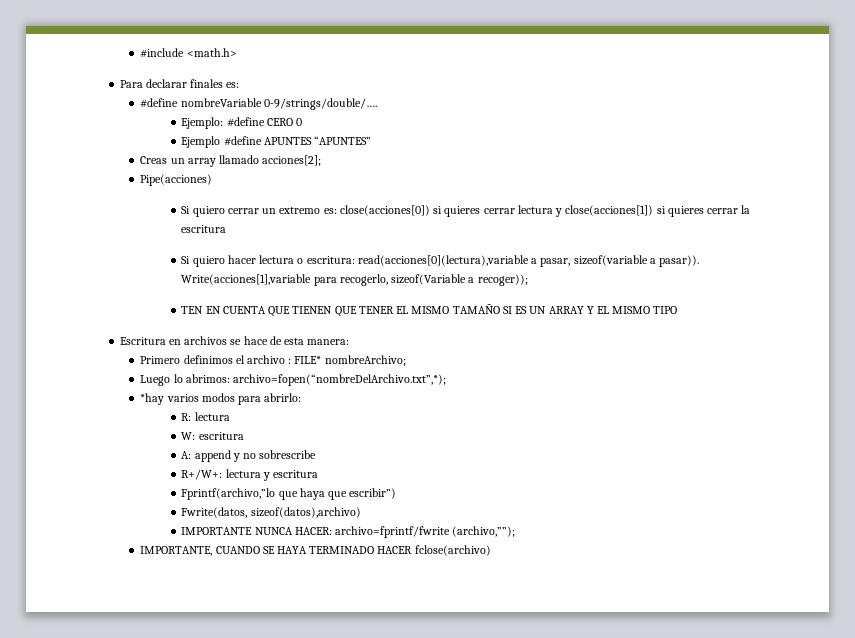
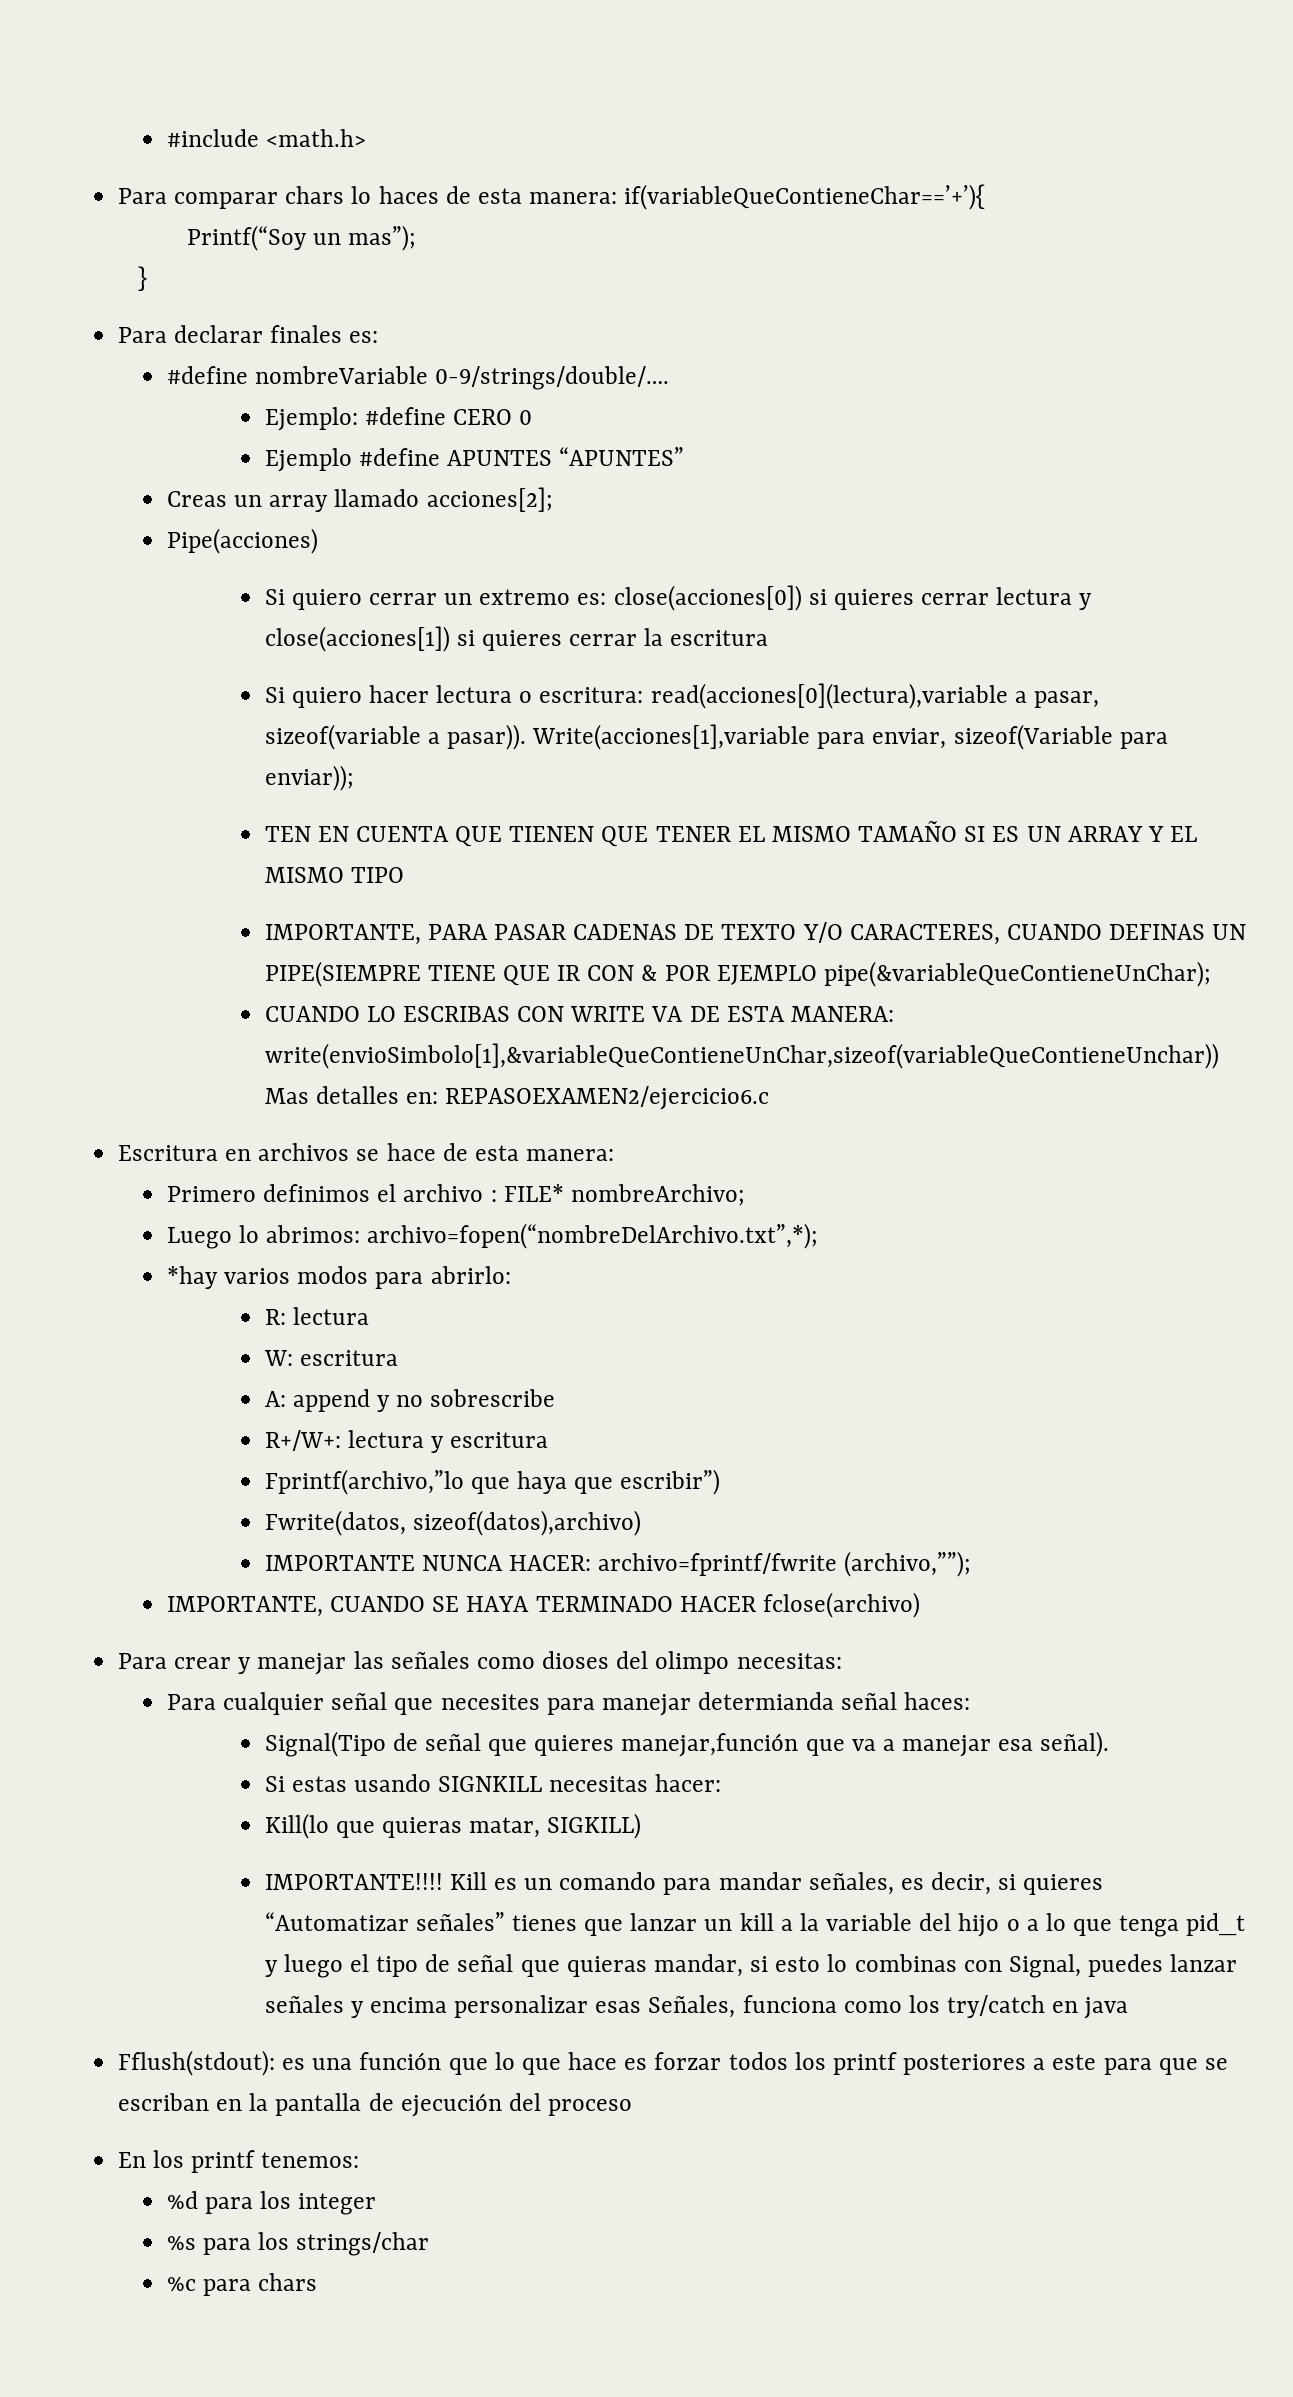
(237, 52) none -> [118,184,986,210] [186,225,416,251] [137,266,147,291] // Para comparar chars lo haces de esta manera: if(variableQueContieneChar==’+’){ // Printf(“Soy un mas”); // }
[339,274,528,286] recogerlo, sizeof(Variable a recoger)); -> [872,724,1168,750] [264,765,354,791] enviar, sizeof(Variable para enviar));
(678, 310) none -> [264,922,1247,945] [264,961,1211,987] [264,1006,894,1022] [264,1043,1219,1069] [264,1086,770,1110] // IMPORTANTE, PARA PASAR CADENAS DE TEXTO Y/O CARACTERES, CUANDO DEFINAS UN PIPE(SIEMPRE TIENE QUE IR CON & POR EJEMPLO pipe(&variableQueContieneUnChar); // CUANDO LO ESCRIBAS CON WRITE VA DE ESTA MANERA: write(envioSimbolo[1],&variableQueContieneUnChar,sizeof(variableQueContieneUnchar)) Mas detalles en: REPASOEXAMEN2/ejercicio6.c
(491, 550) none -> [118,1651,842,1675] [166,1692,971,1716] [264,1731,1110,1757] [264,1774,722,1792] [264,1813,642,1839] [264,1872,1104,1895] [264,1912,1246,1937] [264,1954,1238,1978] [264,1995,1129,2019] [118,2050,1228,2076] [118,2093,633,2117] [118,2150,360,2173] [166,2191,377,2215] [166,2232,430,2256] [166,2273,318,2296] // Para crear y manejar las señales como dioses del olimpo necesitas: // Para cualquier señal que necesites para manejar determianda señal haces: // Signal(Tipo de señal que quieres manejar,función que va a manejar esa señal). // Si estas usando SIGNKILL necesitas hacer: // Kill(lo que quieras matar, SIGKILL) // IMPORTANTE!!!! Kill es un comando para mandar señales, es decir, si quieres “Automatizar señales” tienes que lanzar un kill a la variable del hijo o a lo que tenga pid_t y luego el tipo de señal que quieras mandar, si esto lo combinas con Signal, puedes lanzar señales y encima personalizar esas Señales, funciona como los try/catch en java // Fflush(stdout): es una función que lo que hace es forzar todos los printf posteriores a este para que se escriban en la pantalla de ejecución del proceso // En los printf tenemos: // %d para los integer // %s para los strings/char // %c para chars

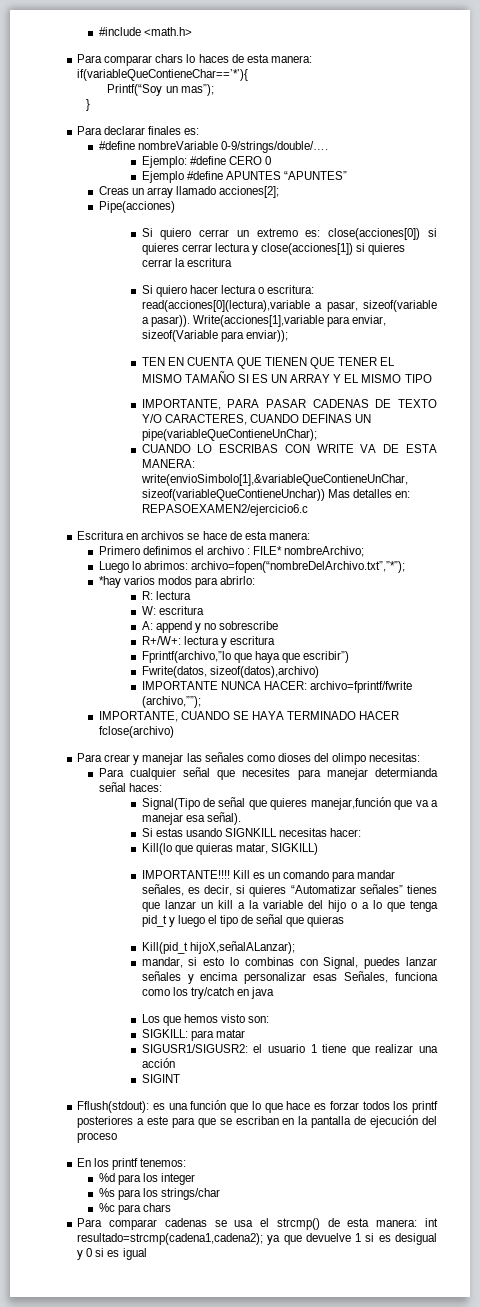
[624,184,986,210] if(variableQueContieneChar==’+’){ -> [77,69,249,81] if(variableQueContieneChar==’*’){
[264,961,1211,987] PIPE(SIEMPRE TIENE QUE IR CON & POR EJEMPLO pipe(&variableQueContieneUnChar); -> [141,429,317,441] pipe(variableQueContieneUnChar);
[367,1223,819,1249] archivo=fopen(“nombreDelArchivo.txt”,*); -> [190,561,405,573] archivo=fopen(“nombreDelArchivo.txt”,”*”);
(647, 1966) none -> [141,941,295,954] // Kill(pid_t hijoX,señalALanzar); //
(1129, 2008) none -> [141,1014,270,1026] [141,1029,245,1041] [141,1044,438,1056] [141,1058,175,1068] [141,1074,180,1083] // Los que hemos visto son: // SIGKILL: para matar // SIGUSR1/SIGUSR2: el usuario 1 tiene que realizar una acción // SIGINT
(318, 2282) none -> [77,1218,439,1230] [77,1233,438,1245] [77,1248,147,1260] // Para comparar cadenas se usa el strcmp() de esta manera: int resultado=strcmp(cadena1,cadena2); ya que devuelve 1 si es desigual y 0 si es igual

